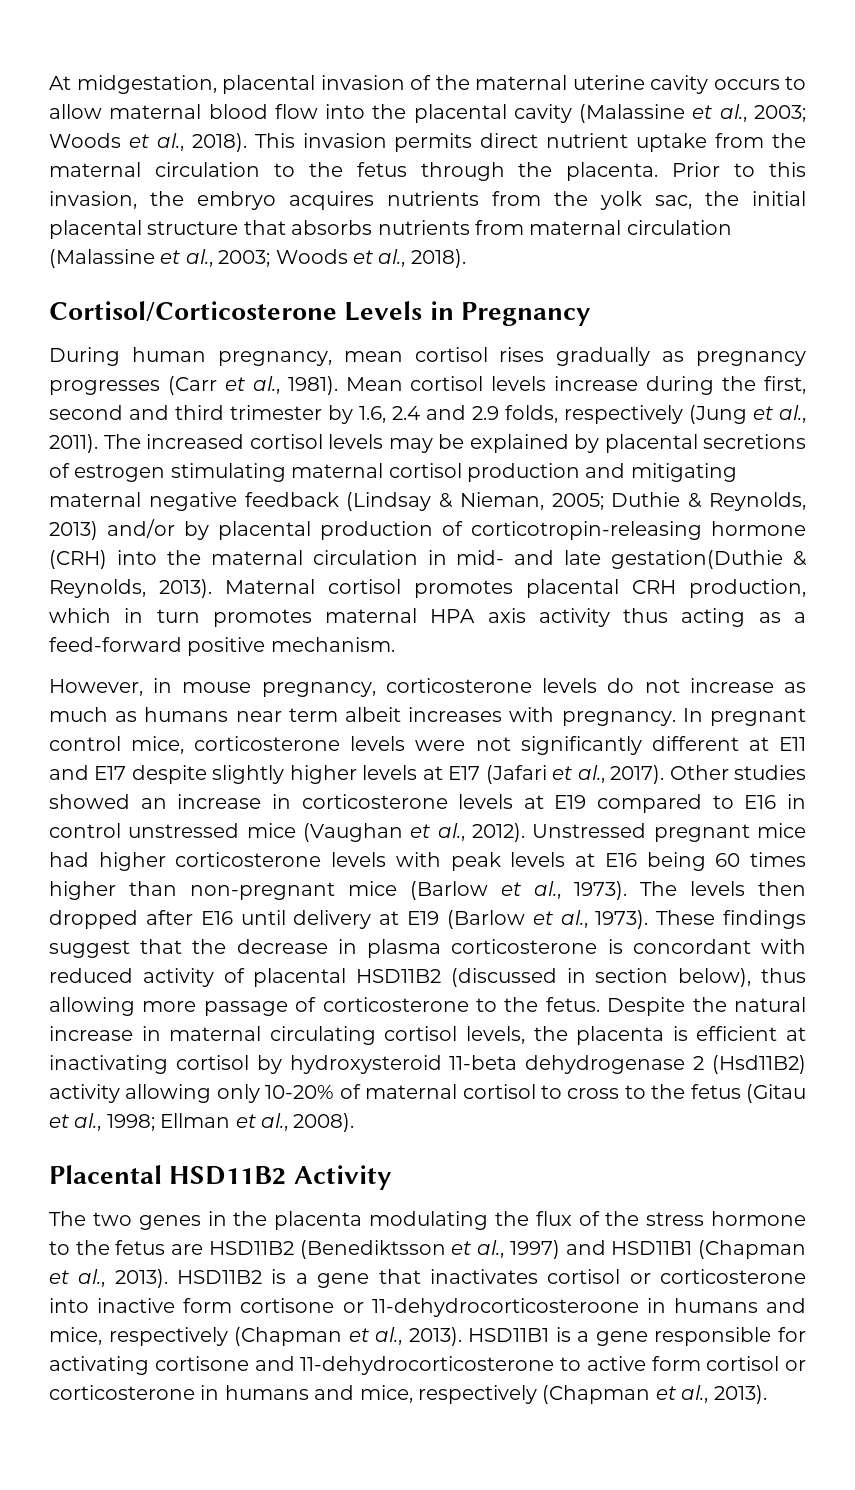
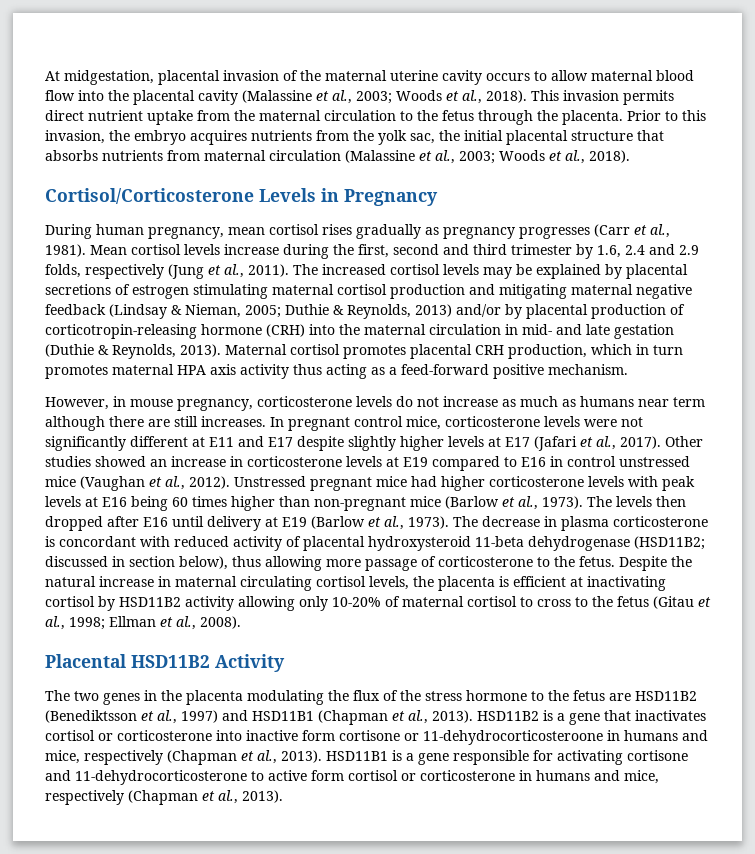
[611,550,784,569] gestation(Duthie -> [614,324,674,339] [45,344,94,357] gestation (Duthie
[344,707,676,726] albeit increases with pregnancy. -> [45,416,266,431] although there are still increases.
[656,910,807,929] [49,939,227,958] These findings suggest that the -> [453,516,478,527] The
[356,968,557,987] HSD11B2 (discussed -> [368,536,705,551] [45,556,108,567] hydroxysteroid 11-beta dehydrogenase (HSD11B2; discussed
[289,1055,806,1074] hydroxysteroid 11-beta dehydrogenase 2 (Hsd11B2) -> [119,597,181,607] HSD11B2

